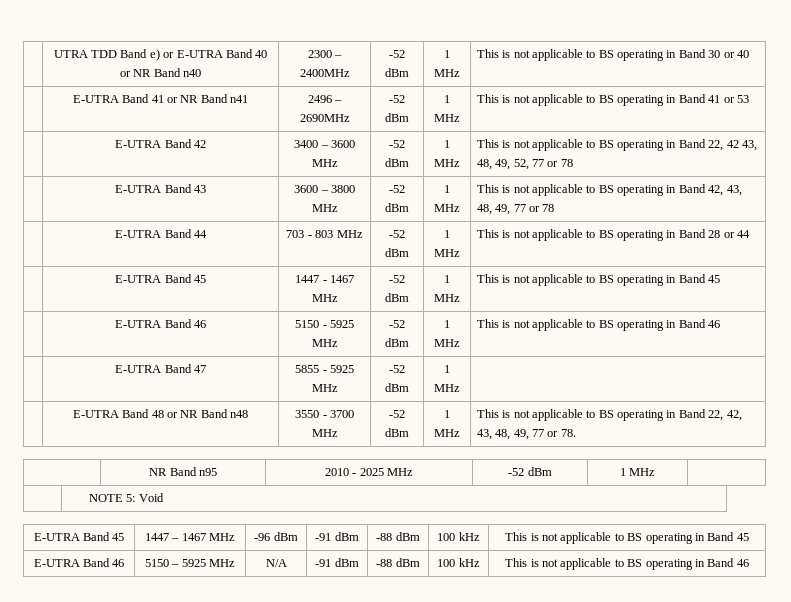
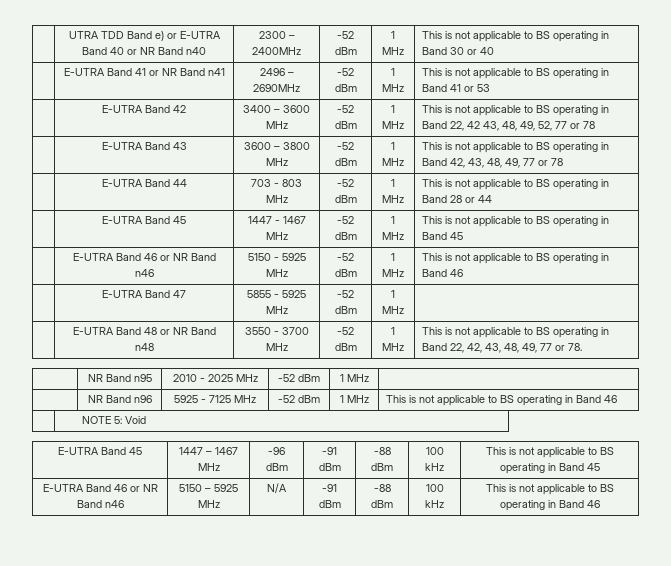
(206, 324) none -> [159,253,216,261] [134,269,154,277] or NR Band n46
(656, 472) none -> [87,395,152,403] [174,395,256,403] [278,395,320,403] [339,395,369,403] [386,395,618,406] // | NR Band n96 | 5925 - 7125 MHz | -52 dBm | 1 MHz | This is not applicable to BS operating in Band 46
(125, 563) none -> [129,484,158,492] [76,500,124,508] or NR Band n46

